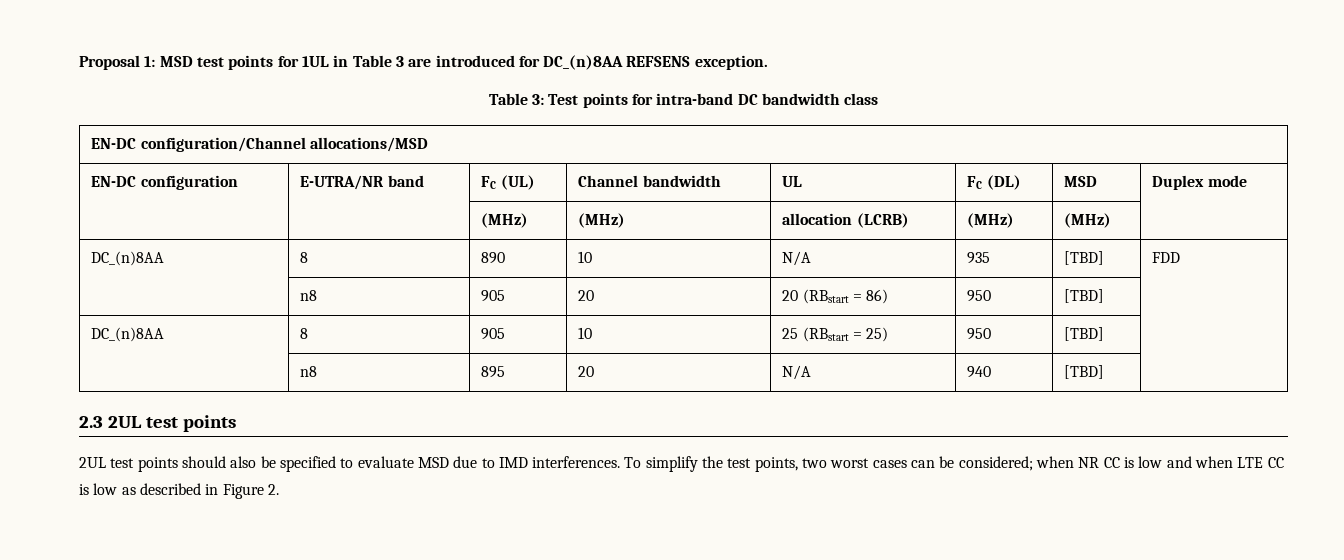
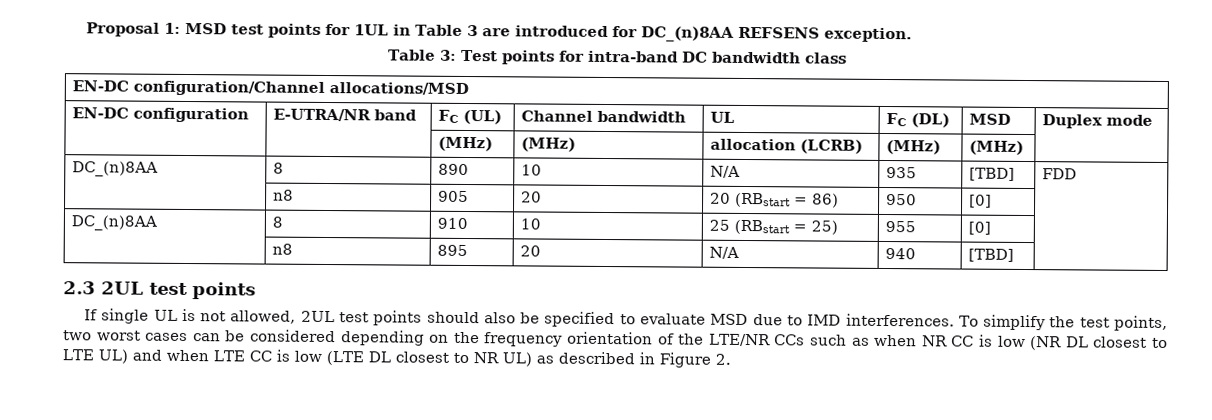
[1064,289,1105,303] [91,327,165,342] [300,328,309,339] [481,328,506,340] [TBD] | // DC_(n)8AA | 8 | 905 -> [968,194,992,208] [70,215,157,231] [271,216,283,228] [436,217,468,230] [0] | // DC_(n)8AA | 8 | 910
[967,328,992,340] [1064,327,1105,341] 950 | [TBD] -> [884,220,916,233] [967,221,991,235] 955 | [0]
(236, 423) none -> [83,308,297,324] If single UL is not allowed,
[958,456,1033,471] considered; -> [250,329,870,347] considered depending on the frequency orientation of the LTE/NR CCs such as
(1163, 462) none -> [1030,336,1169,351] [62,349,128,364] (NR DL closest to LTE UL)
(118, 489) none -> [325,350,532,367] (LTE DL closest to NR UL)

